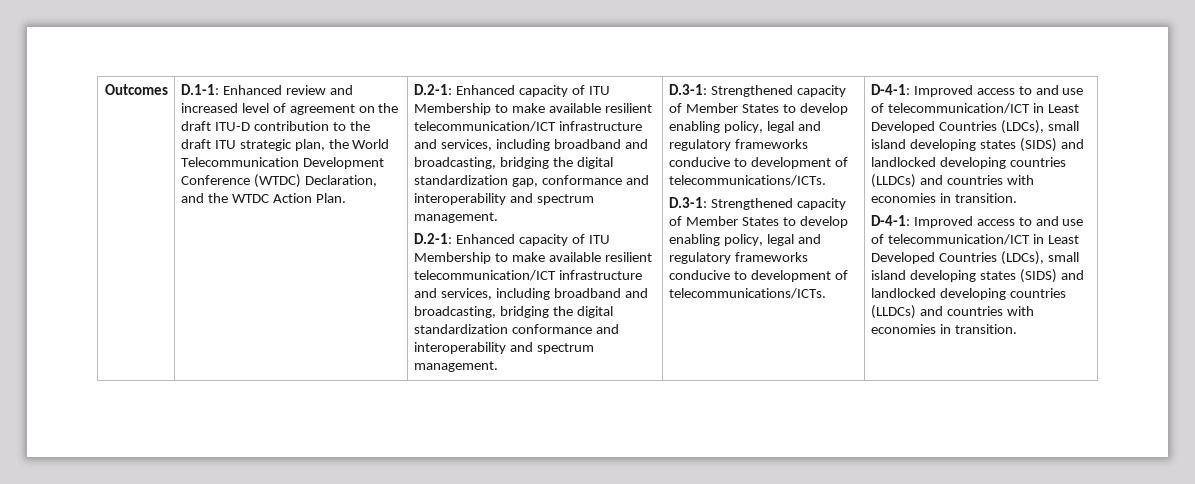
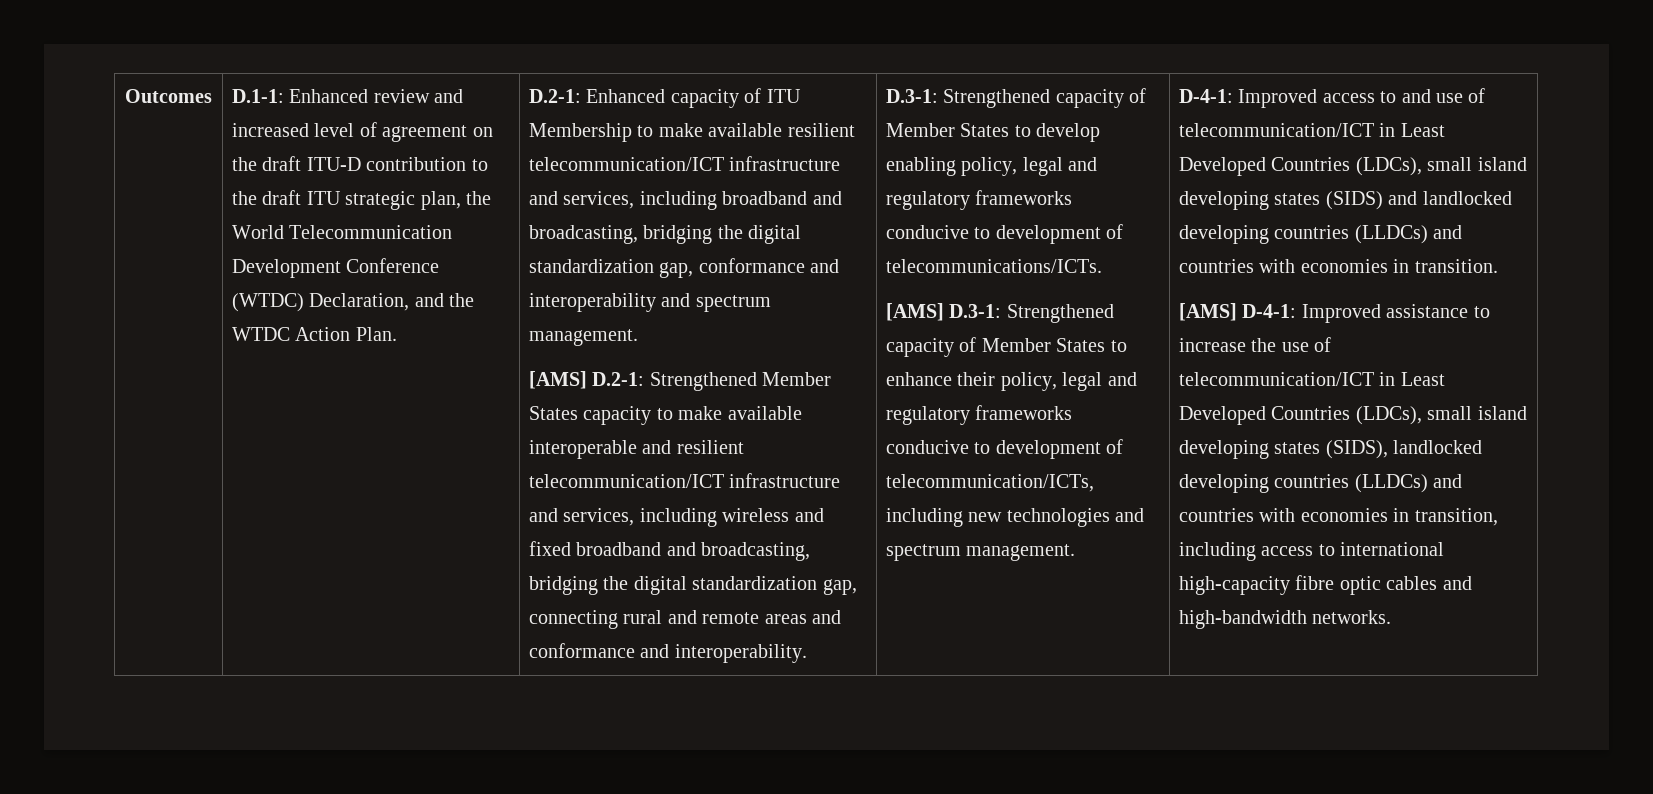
[413,233,610,246] [413,252,652,264] [413,270,642,281] [413,288,648,300] [413,306,613,318] [413,324,619,334] [413,342,594,354] [413,361,498,372] D.2-1: Enhanced capacity of ITU Membership to make available resilient telecommunication/ICT infrastructure and services, including broadband and broadcasting, bridging the digital standardization conformance and interoperability and spectrum management. -> [529,371,832,391] [529,406,802,425] [529,440,744,459] [529,473,841,488] [529,508,824,527] [529,541,811,561] [529,576,857,595] [529,610,842,629] [529,643,807,663] [AMS] D.2-1: Strengthened Member States capacity to make available interoperable and resilient telecommunication/ICT infrastructure and services, including wireless and fixed broadband and broadcasting, bridging the digital standardization gap, connecting rural and remote areas and conformance and interoperability.
[668,197,846,210] [668,216,848,228] [668,234,821,246] [668,252,808,264] [668,270,848,282] [668,288,826,299] D.3-1: Strengthened capacity of Member States to develop enabling policy, legal and regulatory frameworks conducive to development of telecommunications/ICTs. -> [886,303,1114,323] [886,337,1127,357] [886,372,1137,391] [886,405,1073,425] [886,439,1124,459] [886,474,1095,492] [886,508,1145,527] [886,544,1076,561] [AMS] D.3-1: Strengthened capacity of Member States to enhance their policy, legal and regulatory frameworks conducive to development of telecommunication/ICTs, including new technologies and spectrum management.
[870,215,1059,228] D-4-1: Improved access to and -> [1179,303,1490,323] [1179,338,1277,352] [AMS] D-4-1: Improved assistance to increase the
[1019,269,1084,283] [870,288,1066,300] [870,305,1034,319] [870,324,1017,334] (SIDS) and landlocked developing countries (LLDCs) and countries with economies in transition. -> [1325,440,1483,459] [1179,474,1463,493] [1179,508,1498,526] [1179,542,1445,561] [1179,575,1472,595] [1179,610,1392,629] (SIDS), landlocked developing countries (LLDCs) and countries with economies in transition, including access to international high-capacity fibre optic cables and high-bandwidth networks.

